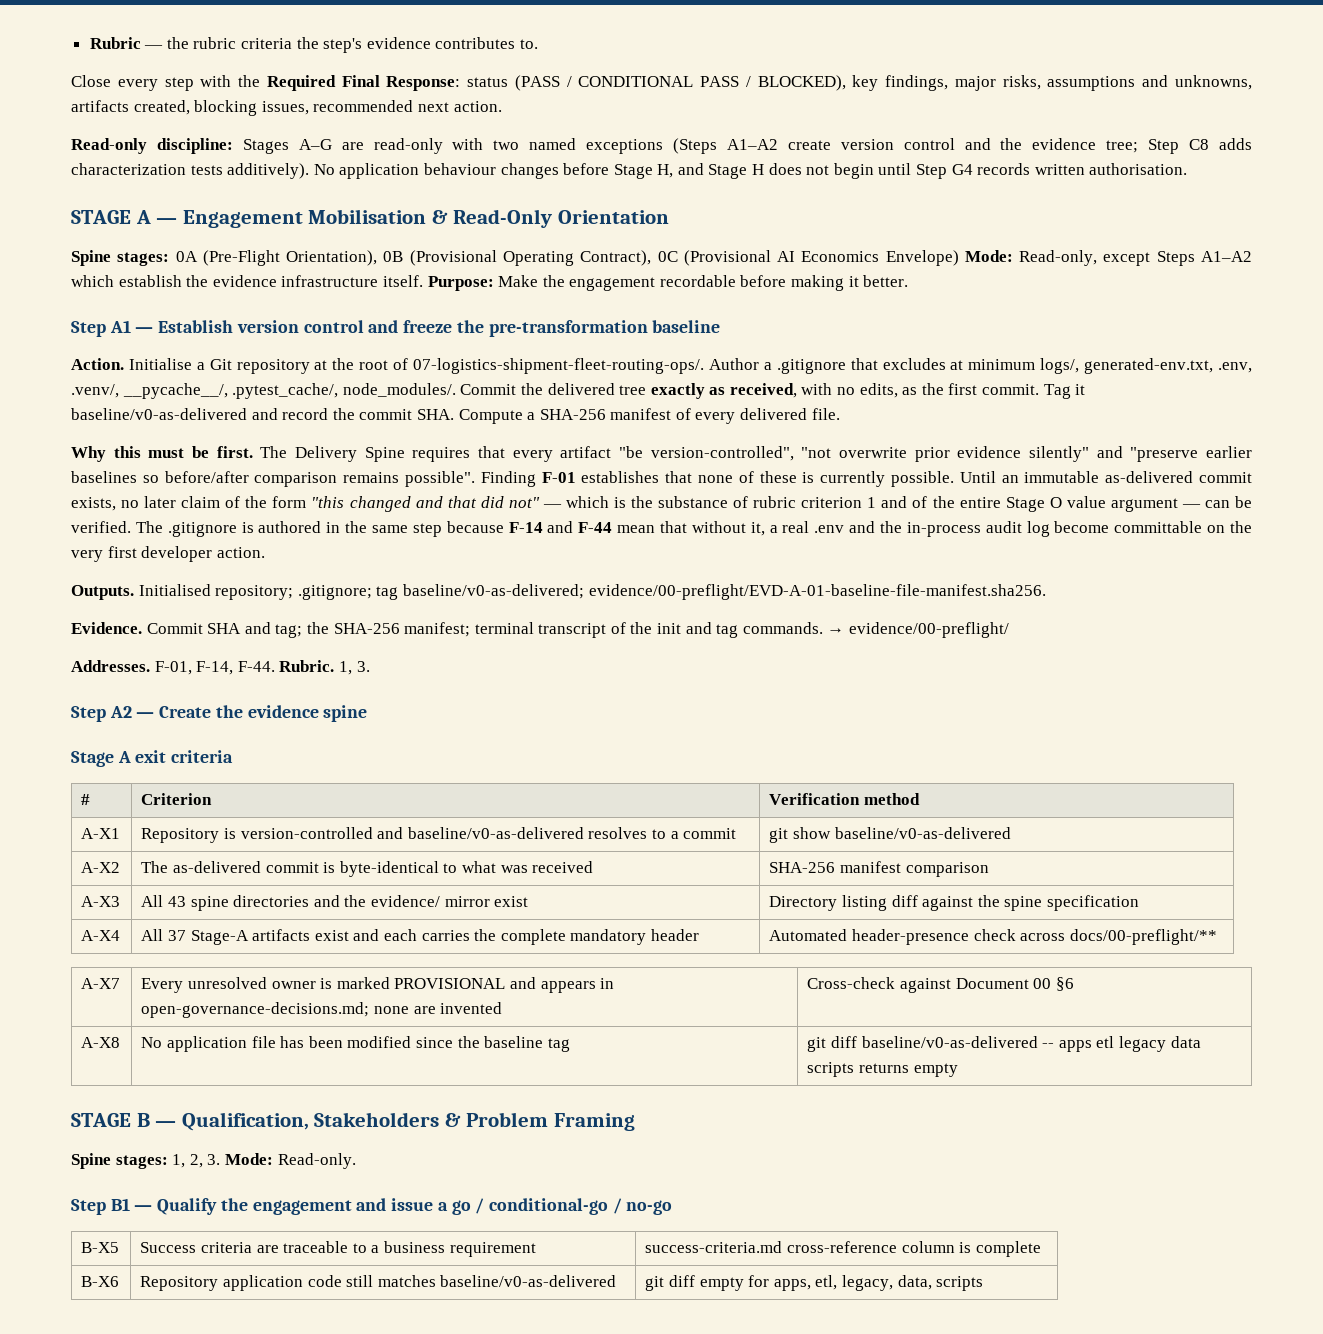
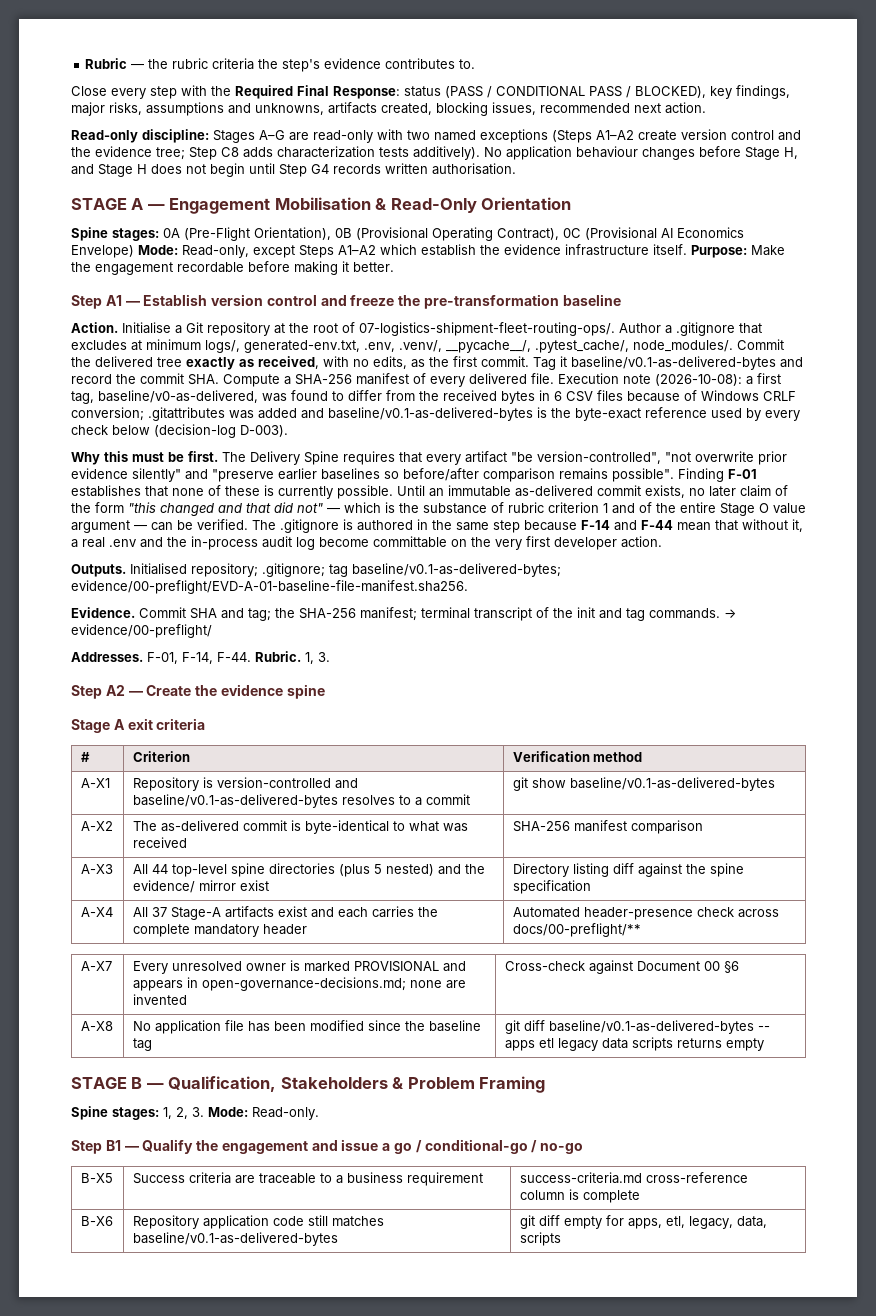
[71,408,247,420] baseline/v0-as-delivered -> [571,356,776,370] baseline/v0.1-as-delivered-bytes
(840, 414) none -> [558,373,781,386] [71,390,796,404] [71,407,800,421] [71,424,288,438] Execution note (2026-10-08): a first tag, baseline/v0-as-delivered, was found to differ from the received bytes in 6 CSV files because of Windows CRLF conversion; .gitattributes was added and baseline/v0.1-as-delivered-bytes is the byte-exact reference used by every check below (decision-log D-003).
[402,584,584,599] baseline/v0-as-delivered; -> [352,563,561,577] baseline/v0.1-as-delivered-bytes;
[407,827,584,839] baseline/v0-as-delivered -> [132,794,338,808] baseline/v0.1-as-delivered-bytes
[834,827,1011,839] baseline/v0-as-delivered -> [569,777,775,791] baseline/v0.1-as-delivered-bytes
[167,895,310,911] 43 spine directories -> [151,863,434,877] 44 top-level spine directories (plus 5 nested)
[861,1036,1038,1048] baseline/v0-as-delivered -> [548,1020,754,1034] baseline/v0.1-as-delivered-bytes
[440,1275,617,1287] baseline/v0-as-delivered -> [132,1232,338,1246] baseline/v0.1-as-delivered-bytes

